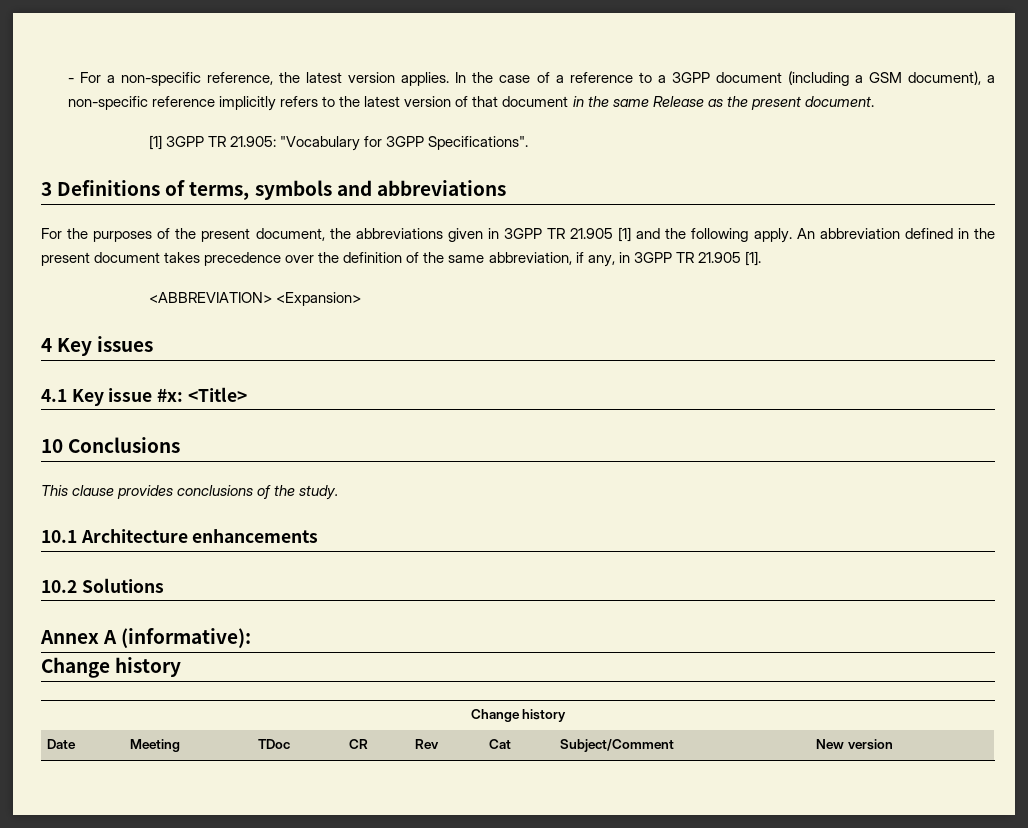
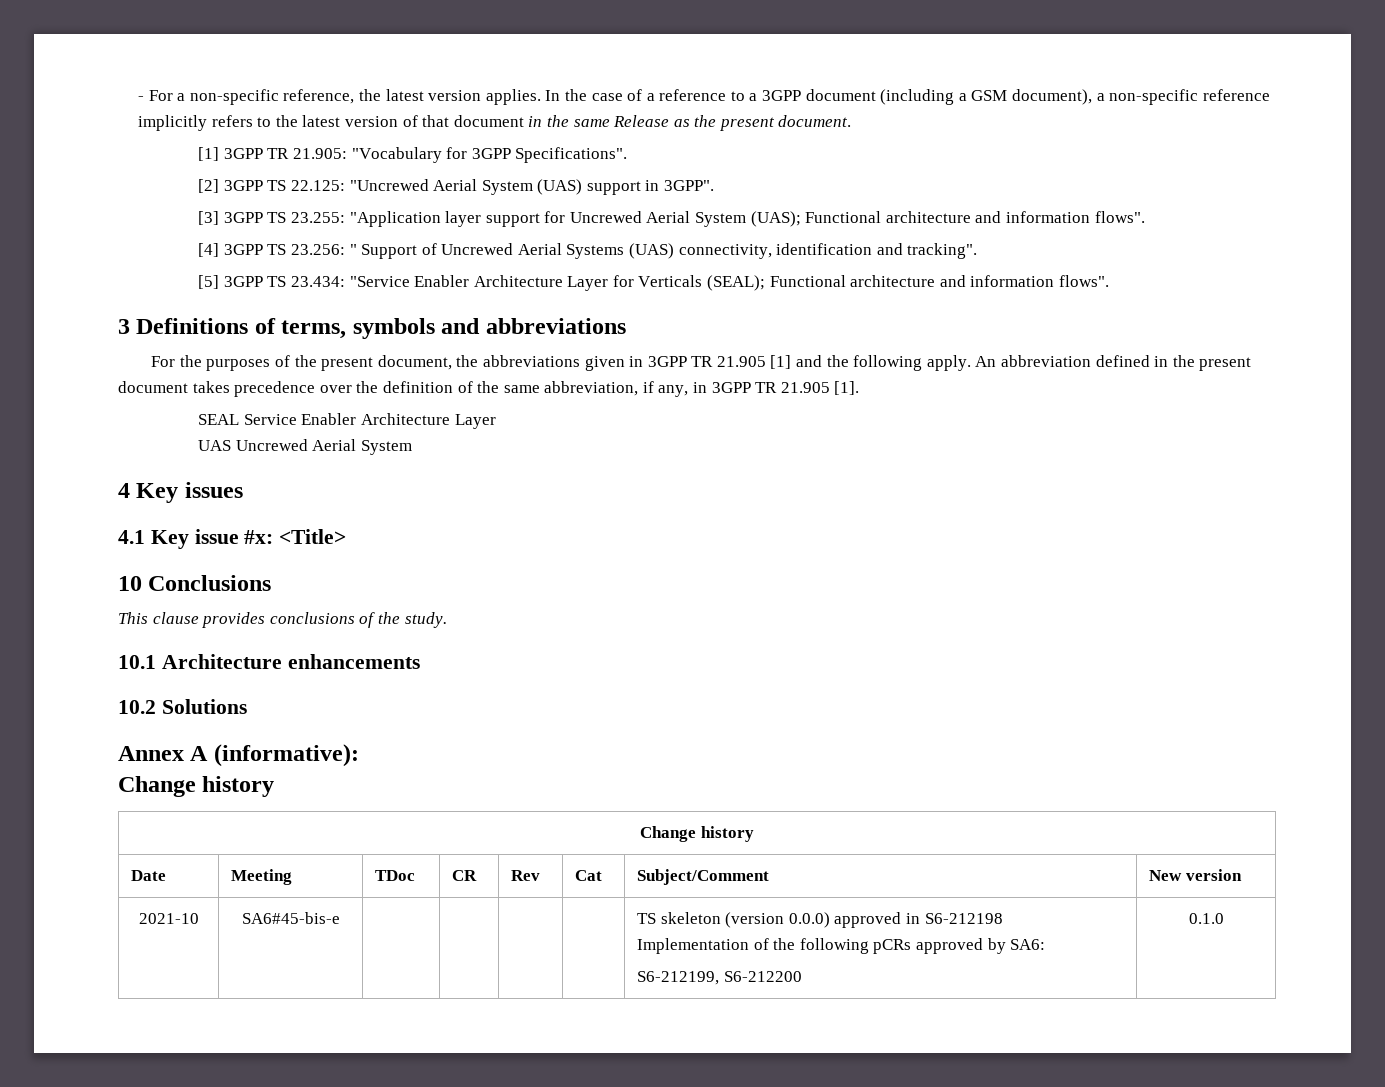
(529, 143) none -> [198,179,715,195] [198,211,1145,227] [198,243,978,259] [198,275,1110,291] // [2] 3GPP TS 22.125: "Uncrewed Aerial System (UAS) support in 3GPP". // [3] 3GPP TS 23.255: "Application layer support for Uncrewed Aerial System (UAS); Functional architecture and information flows". // [4] 3GPP TS 23.256: " Support of Uncrewed Aerial Systems (UAS) connectivity, identification and tracking". // [5] 3GPP TS 23.434: "Service Enabler Architecture Layer for Verticals (SEAL); Functional architecture and information flows".
[148,292,361,306] <ABBREVIATION> <Expansion> -> [198,413,496,429] [198,439,412,455] SEAL Service Enabler Architecture Layer // UAS Uncrewed Aerial System
(893, 744) none -> [138,913,199,924] [241,912,340,924] [637,912,1003,928] [637,938,1046,954] [637,971,802,985] [1188,913,1224,924] // 2021-10 | SA6#45-bis-e | | | | | TS skeleton (version 0.0.0) approved in S6-212198 // Implementation of the following pCRs approved by SA6: // S6-212199, S6-212200 | 0.1.0

